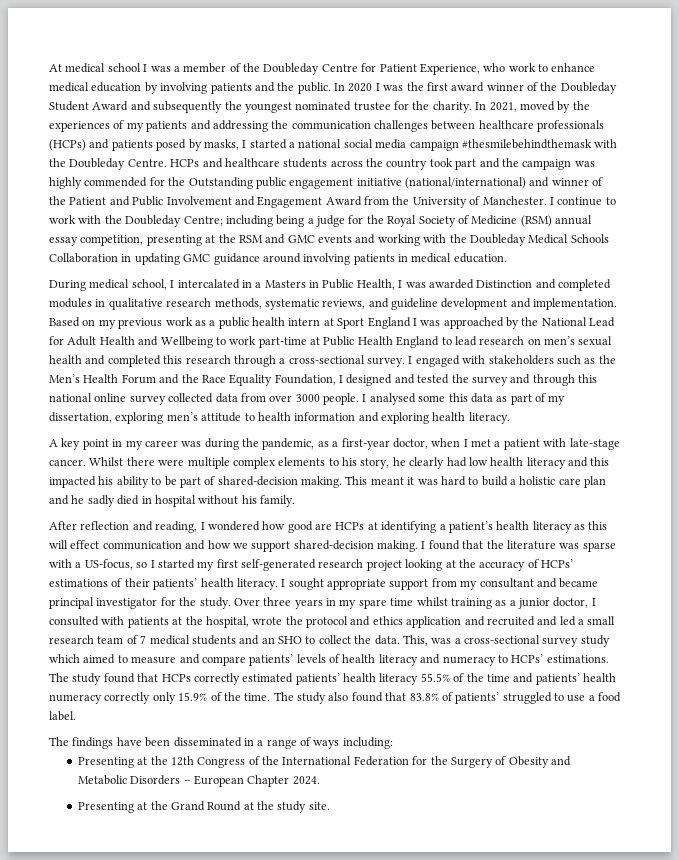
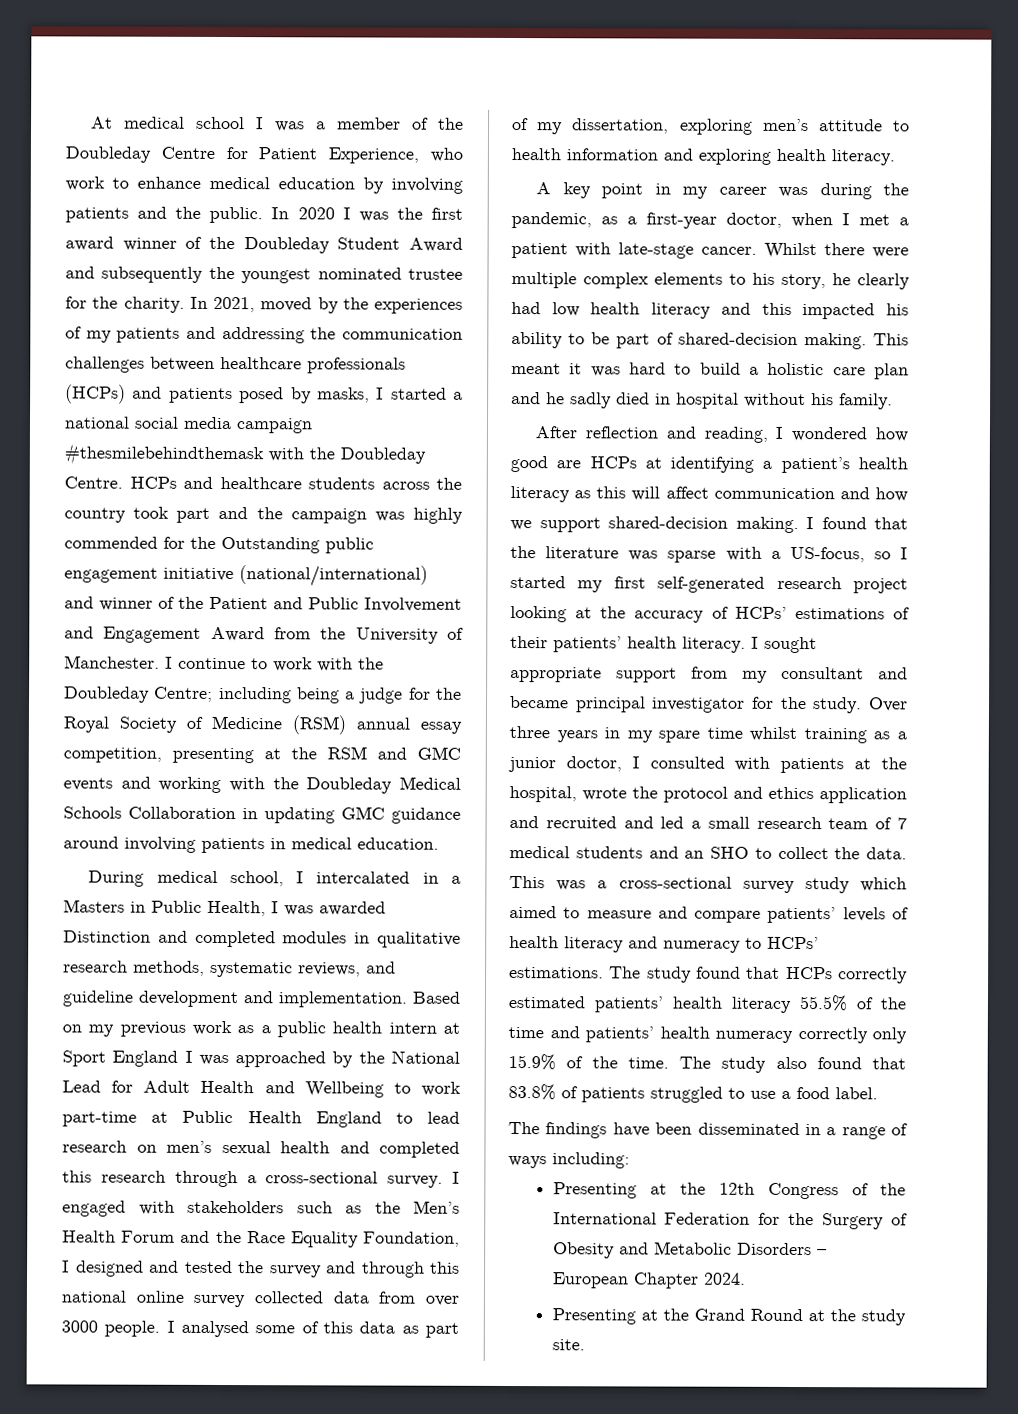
(446, 398) none -> [301,1321,319,1334] of
[70,540,100,549] effect -> [665,486,709,499] affect
[402,635,428,646] This, -> [509,876,545,889] This
[455,692,500,704] patients’ -> [581,1087,645,1103] patients

